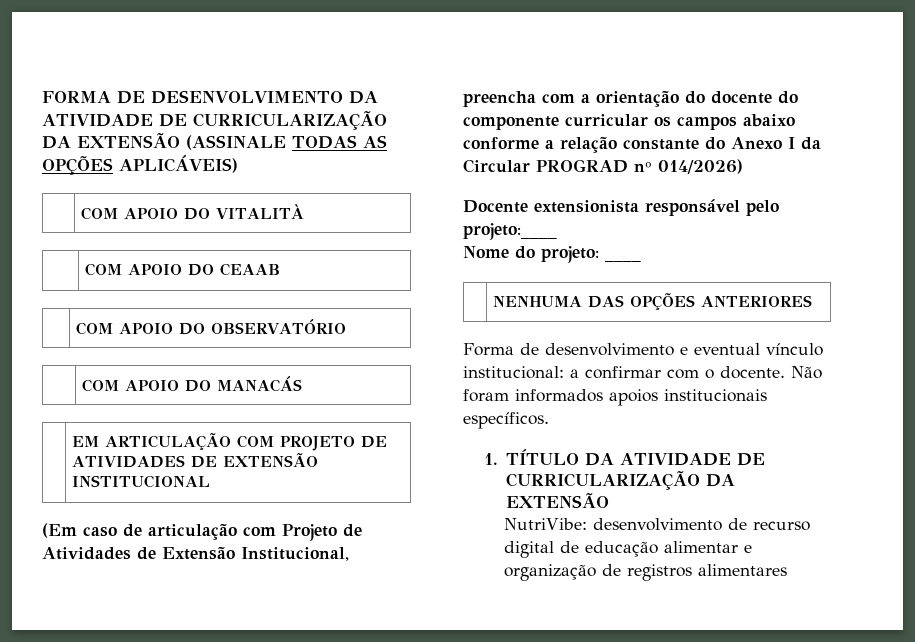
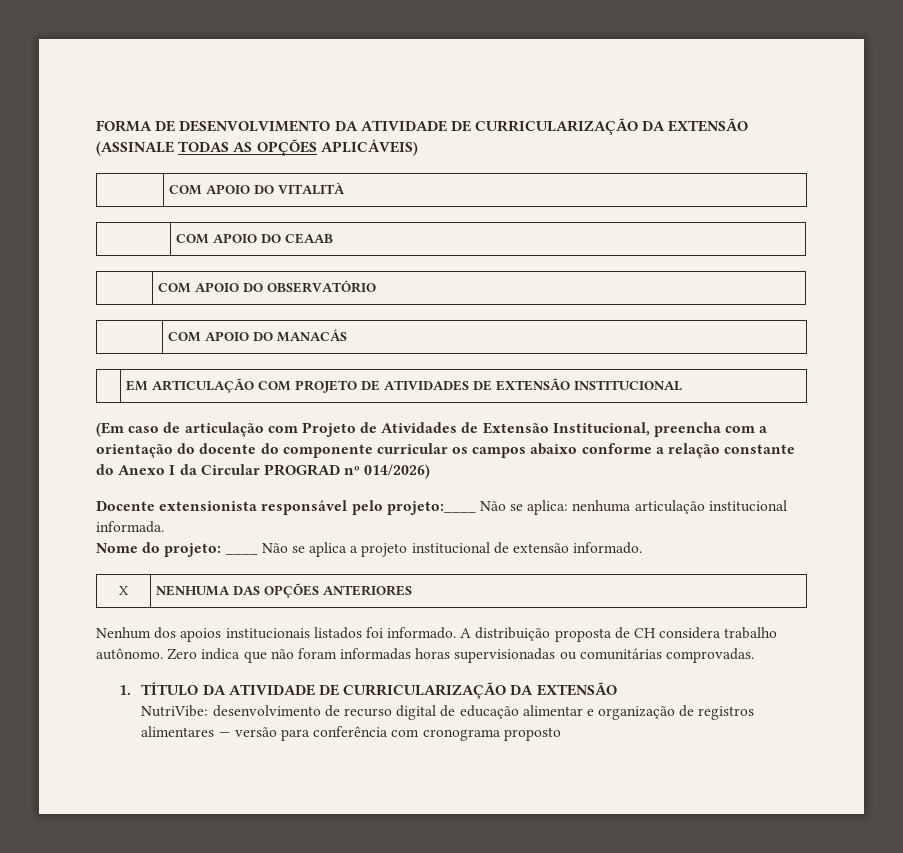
[463,246,641,263] [493,293,813,310] [463,343,823,356] [463,366,822,379] [463,389,767,406] [463,412,549,429] // Nome do projeto: ____ // | NENHUMA DAS OPÇÕES ANTERIORES // Forma de desenvolvimento e eventual vínculo institucional: a confirmar com o docente. Não foram informados apoios institucionais específicos. -> [479,500,787,515] [96,521,164,533] [96,542,258,557] [261,542,643,557] [119,586,129,595] [156,583,413,598] [96,627,778,642] [96,648,755,663] Não se aplica: nenhuma articulação institucional informada. // Nome do projeto: ____ Não se aplica a projeto institucional de extensão informado. // X | NENHUMA DAS OPÇÕES ANTERIORES // Nenhum dos apoios institucionais listados foi informado. A distribuição proposta de CH considera trabalho autônomo. Zero indica que não foram informadas horas supervisionadas ou comunitárias comprovadas.
(788, 570) none -> [218,726,561,741] — versão para conferência com cronograma proposto

